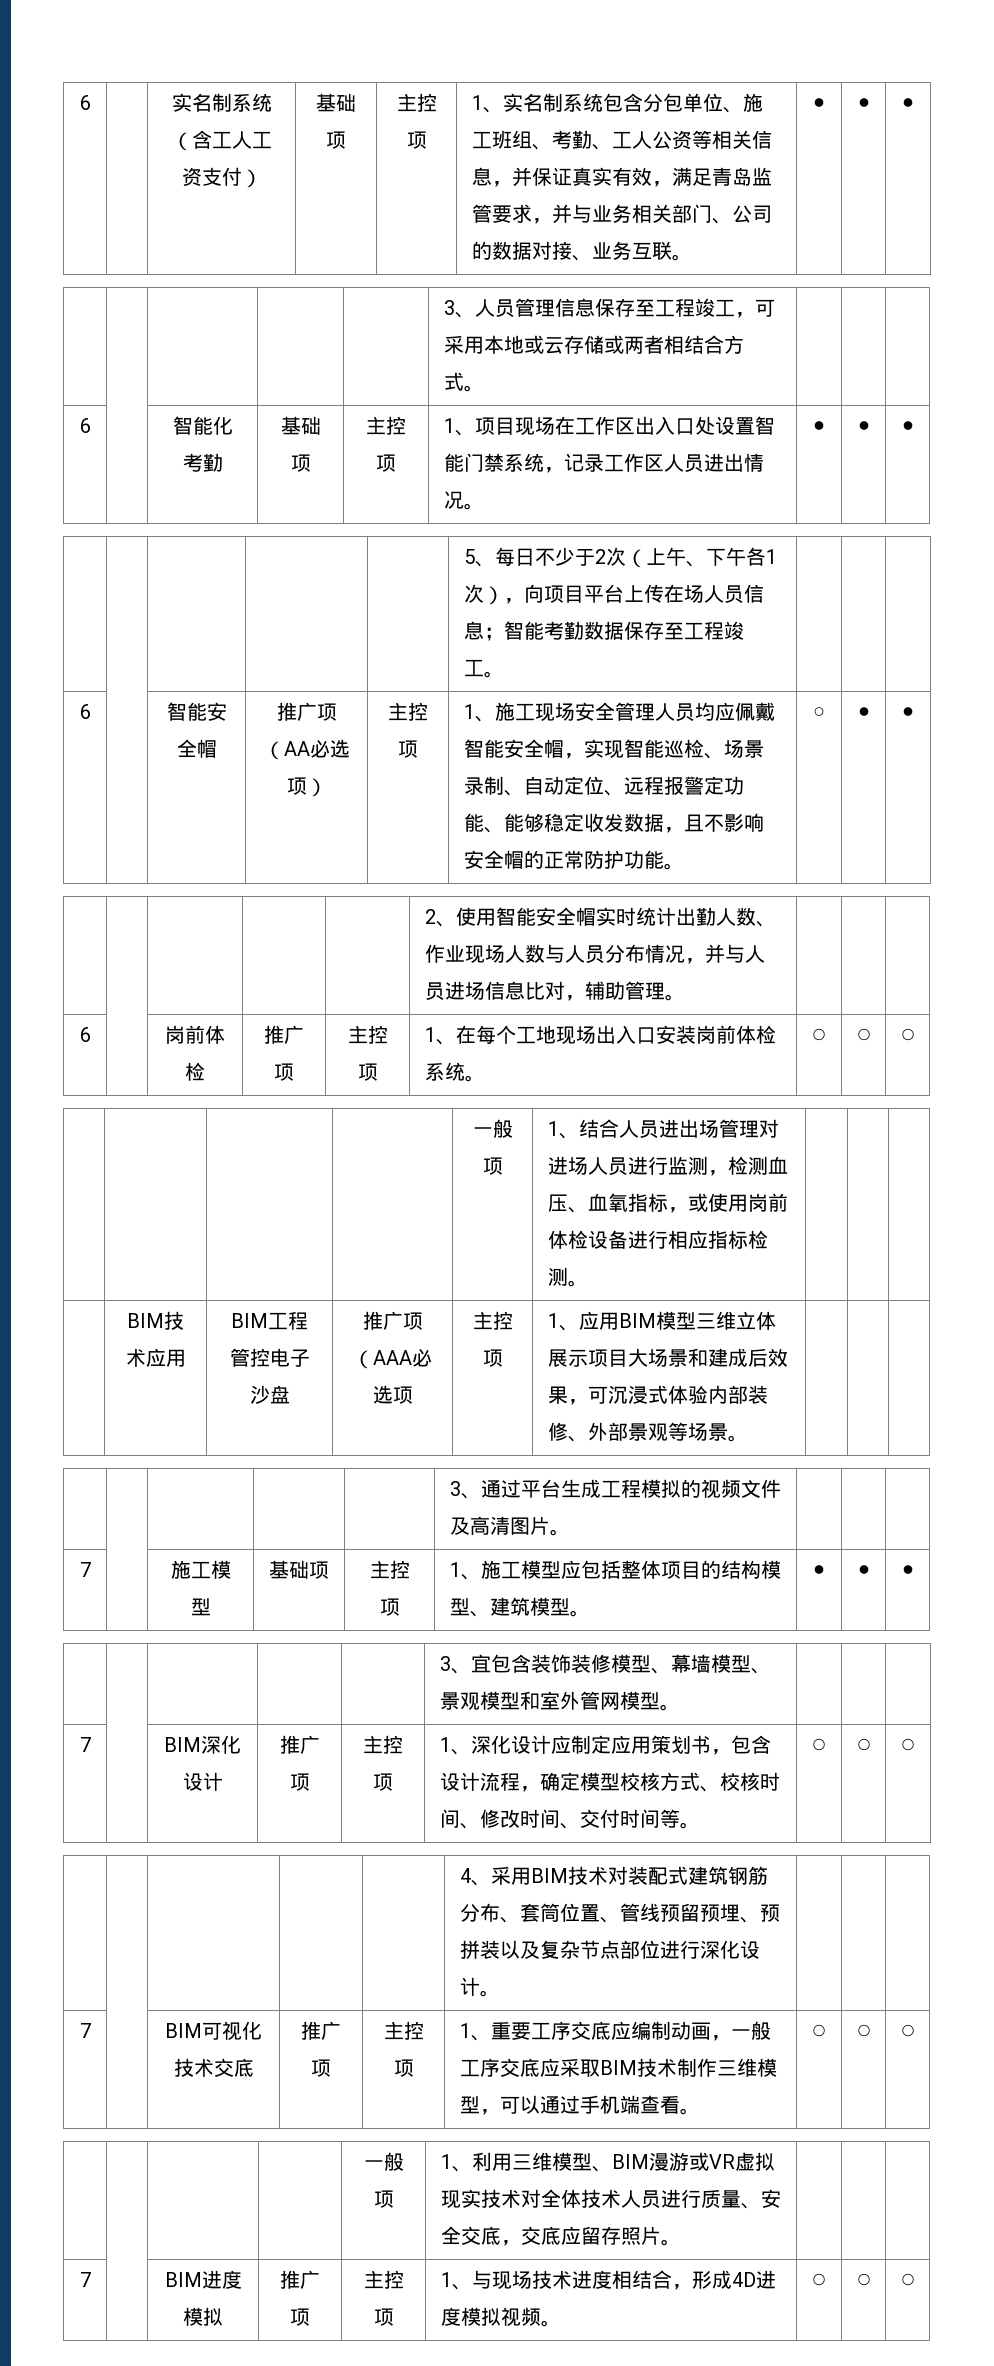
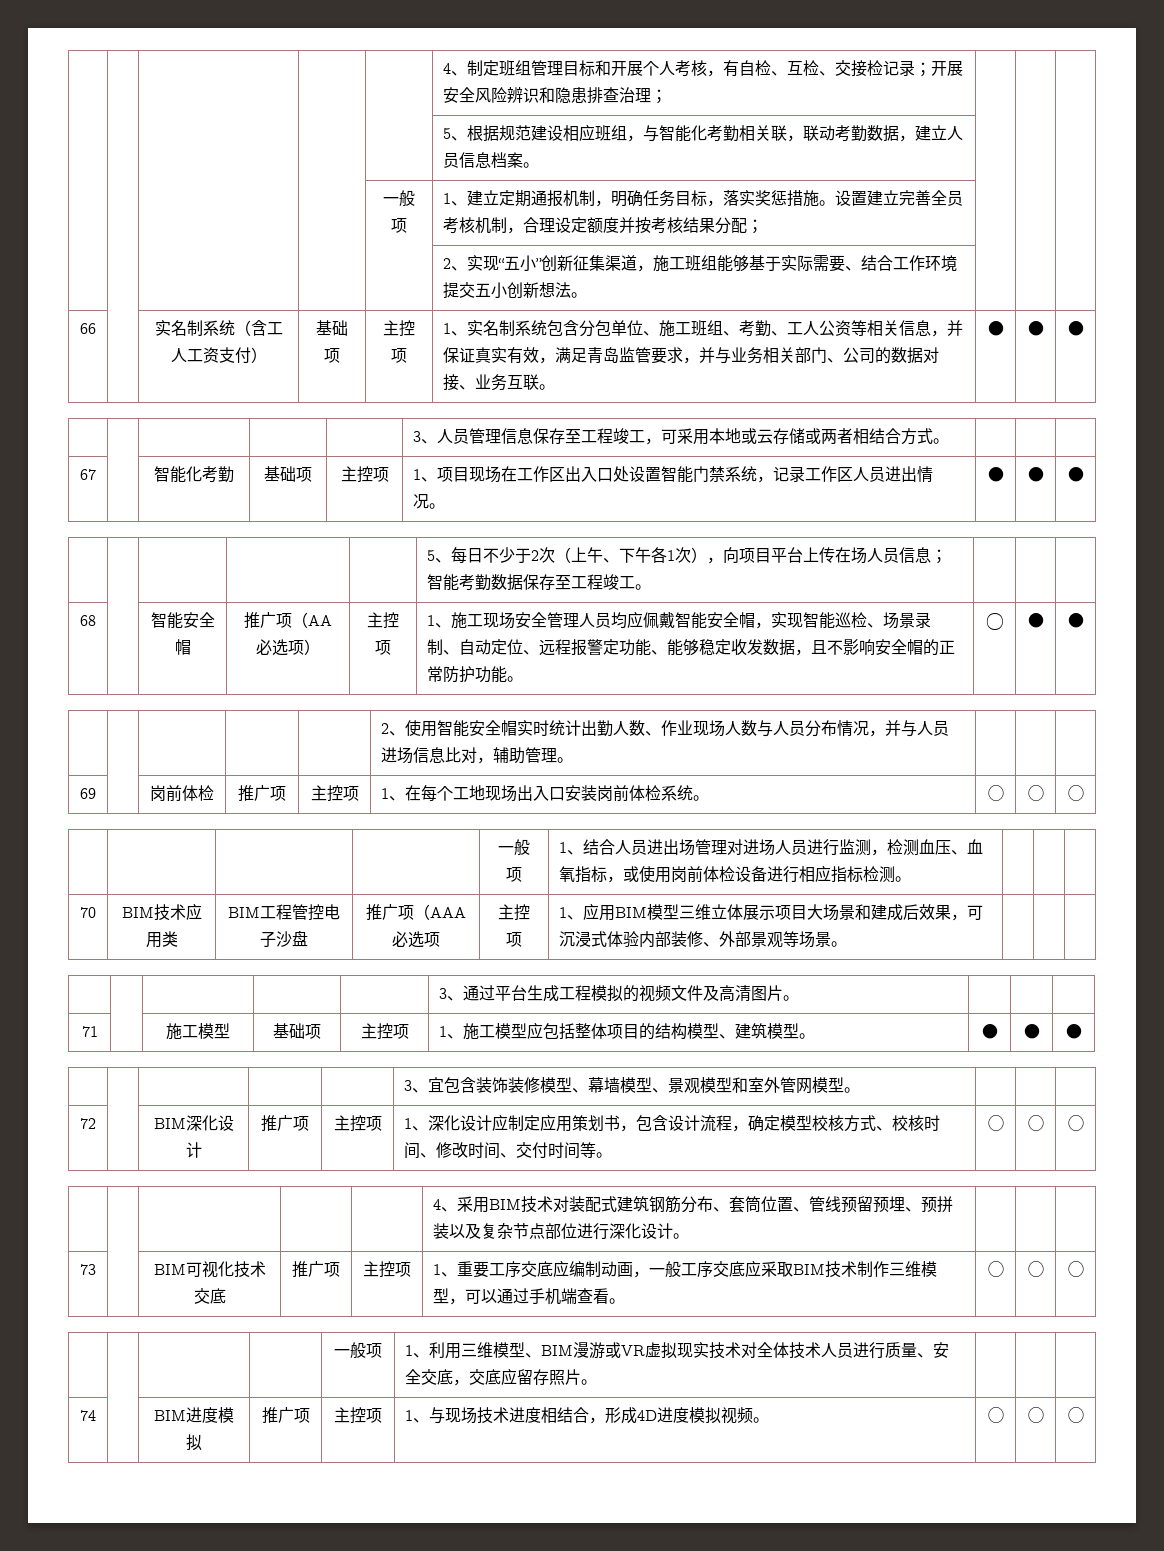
[79,95,91,110] 6 -> [443,60,964,77] [443,87,668,104] [443,124,964,142] [443,152,540,168] [383,190,415,206] [391,218,407,233] [443,190,964,207] [443,217,764,234] [443,255,958,272] [443,282,588,299] [80,323,96,334] | | | | | 4、制定班组管理目标和开展个人考核，有自检、互检、交接检记录；开展安全风险辨识和隐患排查治理； | | | // | | | | | 5、根据规范建设相应班组，与智能化考勤相关联，联动考勤数据，建立人员信息档案。 | | | // | | | | 一般项 | 1、建立定期通报机制，明确任务目标，落实奖惩措施。设置建立完善全员考核机制，合理设定额度并按考核结果分配； | | | // | | | | | 2、实现“五小”创新征集渠道，施工班组能够基于实际需要、结合工作环境提交五小创新想法。 | | | // 66
[79,418,91,433] 6 -> [80,469,96,480] 67
[79,704,91,719] 6 -> [80,615,96,626] 68
[79,1027,91,1042] 6 -> [80,788,96,799] 69
(588, 1283) none -> [80,907,96,918] 70
(186, 1358) none -> [161,931,178,947] 类
[79,1562,91,1577] 7 -> [81,1026,98,1037] 71
[79,1737,91,1752] 7 -> [80,1118,96,1129] 72
[79,2023,91,2038] 7 -> [80,1264,96,1275] 73
[79,2272,91,2287] 7 -> [80,1410,96,1421] 74

